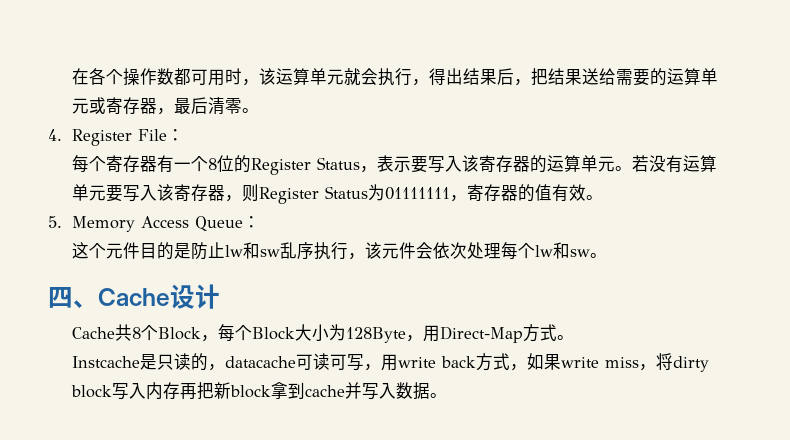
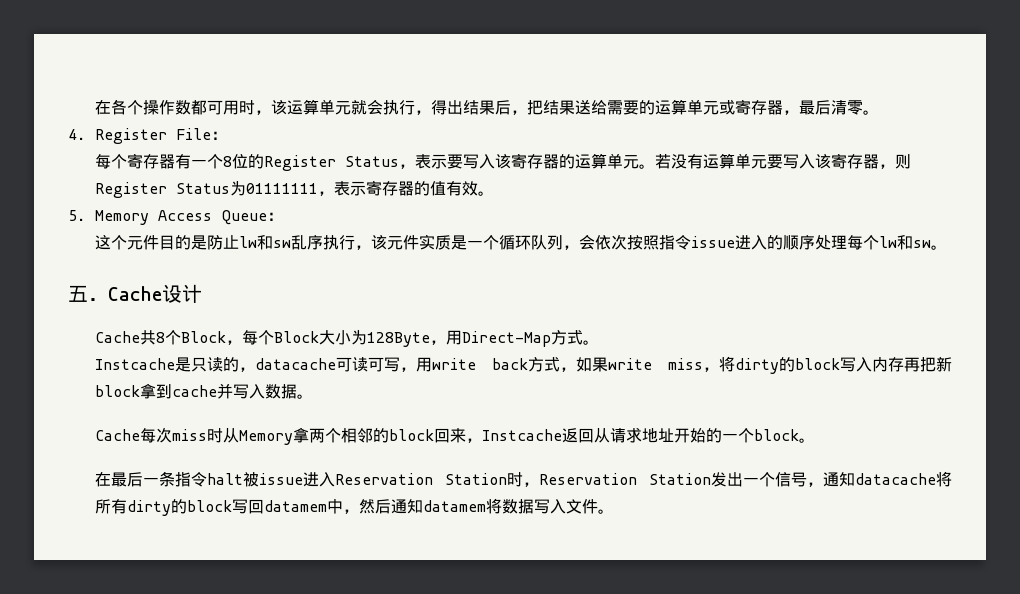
(467, 198) none -> [333,181,366,196] 表示
[415,242,467,259] 会依次 -> [418,234,815,250] 实质是一个循环队列，会依次按照指令issue进入的顺序
[48,287,98,308] 四、 -> [68,285,108,302] 五．
(709, 364) none -> [779,357,796,372] 的
(447, 395) none -> [94,427,815,445] [94,471,953,487] [94,498,614,516] // Cache每次miss时从Memory拿两个相邻的block回来，Instcache返回从请求地址开始的一个block。 // 在最后一条指令halt被issue进入Reservation Station时，Reservation Station发出一个信号，通知datacache将所有dirty的block写回datamem中，然后通知datamem将数据写入文件。

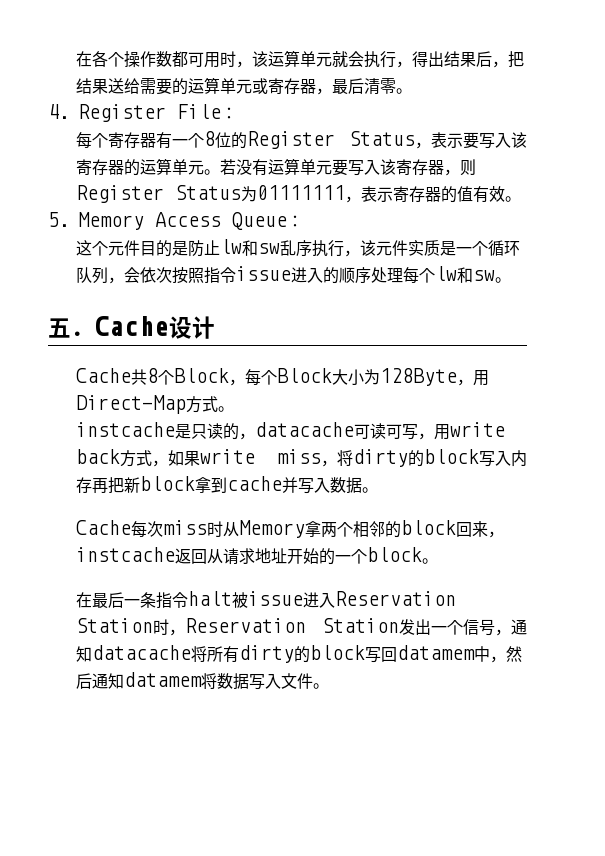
[94,358,175,370] Instcache -> [76,422,176,437] instcache
[481,429,562,441] Instcache -> [76,547,176,562] instcache

